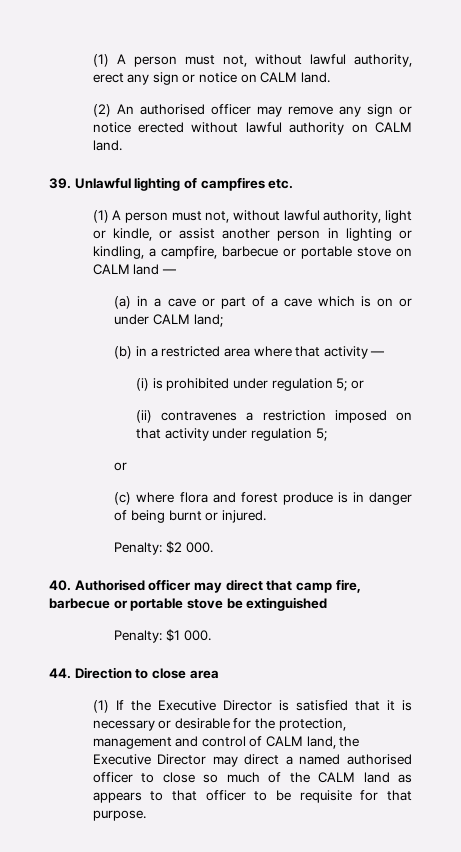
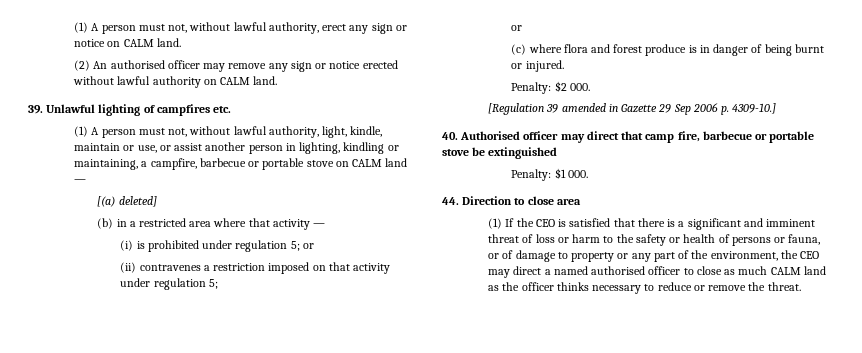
[385,210,412,223] [92,228,152,241] light or kindle, -> [322,126,383,138] [74,143,157,153] light, kindle, maintain or use,
[345,228,412,241] [92,246,144,259] lighting or kindling, -> [299,142,399,154] [74,159,139,170] lighting, kindling or maintaining,
[114,296,412,309] [114,314,223,327] (a) in a cave or part of a cave which is on or under CALM land; -> [97,196,157,207] [(a) deleted]
(213, 547) none -> [488,103,777,115] // [Regulation 39 amended in Gazette 29 Sep 2006 p. 4309-10.]
[157,700,272,711] Executive Director -> [535,219,555,227] CEO
[386,700,412,711] [92,718,346,731] [92,736,360,749] [92,754,207,765] it is necessary or desirable for the protection, management and control of CALM land, the Executive Director -> [637,218,816,230] [488,234,821,246] [488,250,820,262] there is a significant and imminent threat of loss or harm to the safety or health of persons or fauna, or of damage to property or any part of the environment, the CEO
[203,772,412,783] [92,790,412,803] [92,810,146,821] so much of the CALM land as appears to that officer to be requisite for that purpose. -> [724,266,826,275] [488,282,801,294] as much CALM land as the officer thinks necessary to reduce or remove the threat.

